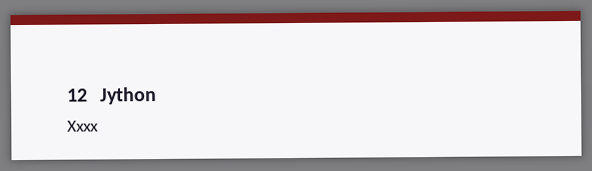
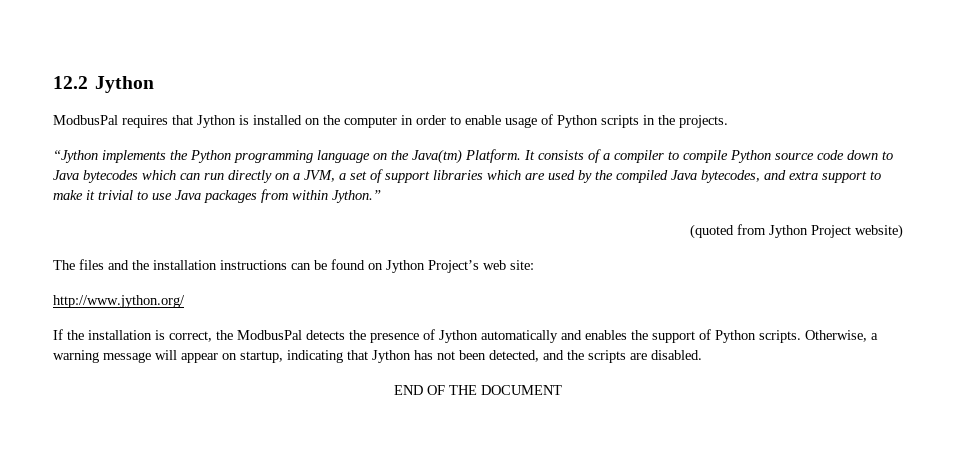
[67,88,88,102] 12 -> [53,76,88,89] 12.2
[67,120,99,132] Xxxx -> [53,114,728,128] [53,149,893,164] [53,169,881,183] [53,189,381,203] [690,224,903,239] [53,259,534,273] [53,295,185,308] [53,329,878,343] [53,350,702,363] [394,385,562,395] ModbusPal requires that Jython is installed on the computer in order to enable usage of Python scripts in the projects. // “Jython implements the Python programming language on the Java(tm) Platform. It consists of a compiler to compile Python source code down to Java bytecodes which can run directly on a JVM, a set of support libraries which are used by the compiled Java bytecodes, and extra support to make it trivial to use Java packages from within Jython.” // (quoted from Jython Project website) // The files and the installation instructions can be found on Jython Project’s web site: // http://www.jython.org/ // If the installation is correct, the ModbusPal detects the presence of Jython automatically and enables the support of Python scripts. Otherwise, a warning message will appear on startup, indicating that Jython has not been detected, and the scripts are disabled. // END OF THE DOCUMENT

